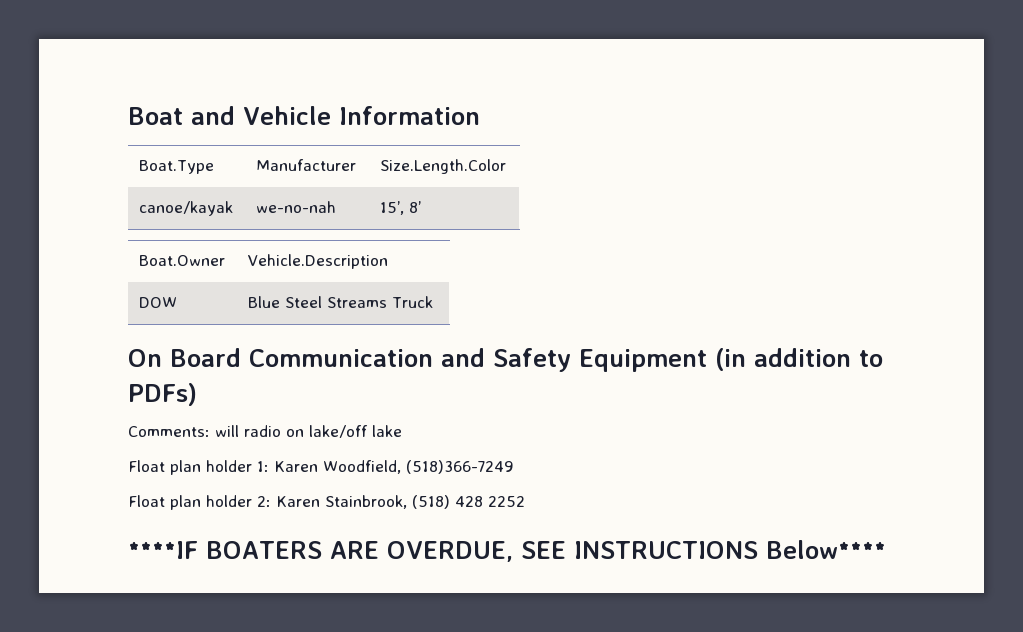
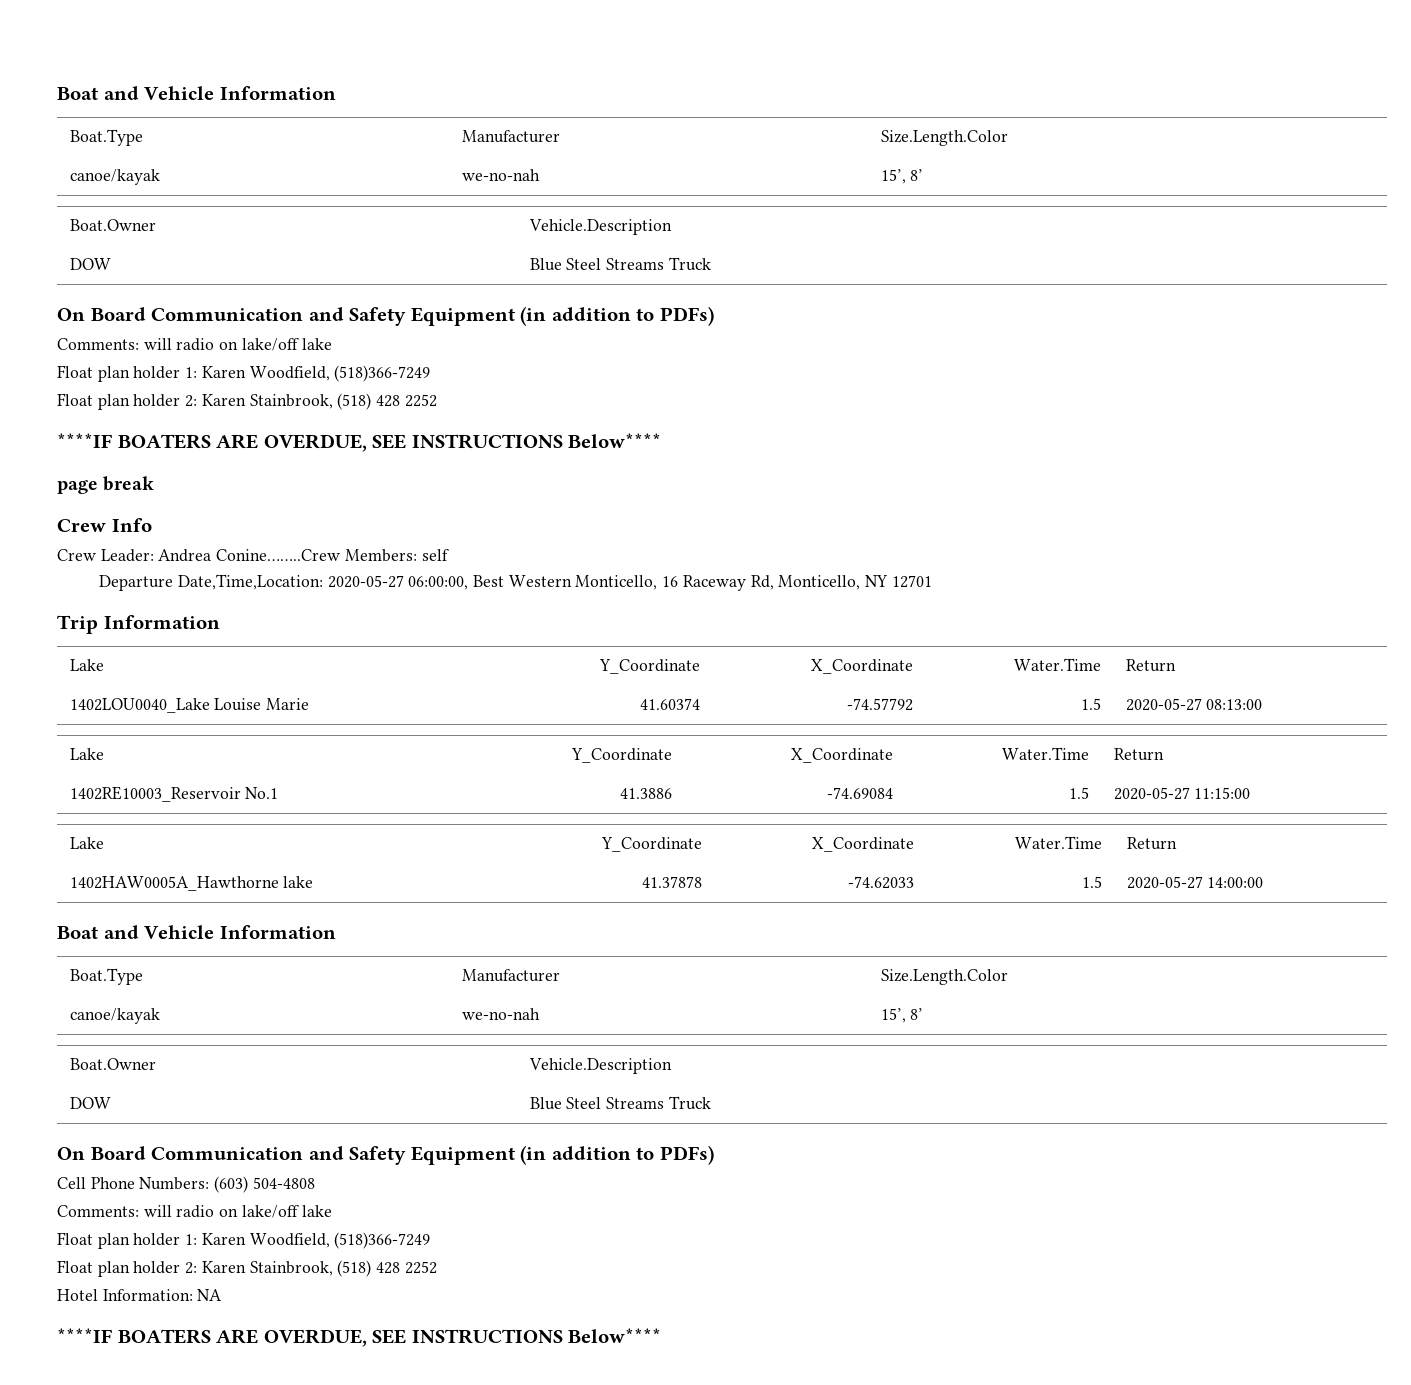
(886, 549) none -> [57,476,155,494] [57,518,152,532] [57,549,449,562] [99,574,932,591] [57,615,220,634] [69,659,104,671] [599,659,701,674] [811,659,914,674] [1014,658,1102,671] [1125,659,1176,672] [69,698,310,713] [640,698,701,710] [847,698,914,711] [1081,698,1102,710] [1125,698,1263,711] [69,748,104,760] [571,748,673,763] [791,748,894,763] [1002,747,1090,760] [1113,748,1164,761] [69,786,279,802] [620,788,673,799] [827,787,894,799] [1069,787,1090,799] [1113,787,1251,800] [69,837,104,849] [601,837,703,852] [812,837,915,852] [1015,836,1103,849] [1126,837,1177,850] [69,876,314,891] [642,876,703,888] [848,876,915,889] [1082,876,1103,888] [1126,876,1264,889] [57,925,336,939] [69,968,143,985] [461,969,560,982] [880,969,1008,985] [69,1008,160,1024] [461,1008,540,1020] [880,1008,924,1023] [69,1058,156,1070] [528,1058,672,1074] [69,1097,111,1109] [529,1096,711,1110] [57,1145,714,1165] [57,1176,315,1193] [57,1205,332,1218] [57,1232,431,1249] [57,1260,437,1277] [57,1289,223,1301] [57,1328,662,1347] // page break // Crew Info // Crew Leader: Andrea Conine……..Crew Members: self // Departure Date,Time,Location: 2020-05-27 06:00:00, Best Western Monticello, 16 Raceway Rd, Monticello, NY 12701 // Trip Information // Lake | Y_Coordinate | X_Coordinate | Water.Time | Return // 1402LOU0040_Lake Louise Marie | 41.60374 | -74.57792 | 1.5 | 2020-05-27 08:13:00 // Lake | Y_Coordinate | X_Coordinate | Water.Time | Return // 1402RE10003_Reservoir No.1 | 41.3886 | -74.69084 | 1.5 | 2020-05-27 11:15:00 // Lake | Y_Coordinate | X_Coordinate | Water.Time | Return // 1402HAW0005A_Hawthorne lake | 41.37878 | -74.62033 | 1.5 | 2020-05-27 14:00:00 // Boat and Vehicle Information // Boat.Type | Manufacturer | Size.Length.Color // canoe/kayak | we-no-nah | 15’, 8’ // Boat.Owner | Vehicle.Description // DOW | Blue Steel Streams Truck // On Board Communication and Safety Equipment (in addition to PDFs) // Cell Phone Numbers: (603) 504-4808 // Comments: will radio on lake/off lake // Float plan holder 1: Karen Woodfield, (518)366-7249 // Float plan holder 2: Karen Stainbrook, (518) 428 2252 // Hotel Information: NA // ****IF BOATERS ARE OVERDUE, SEE INSTRUCTIONS Below****

